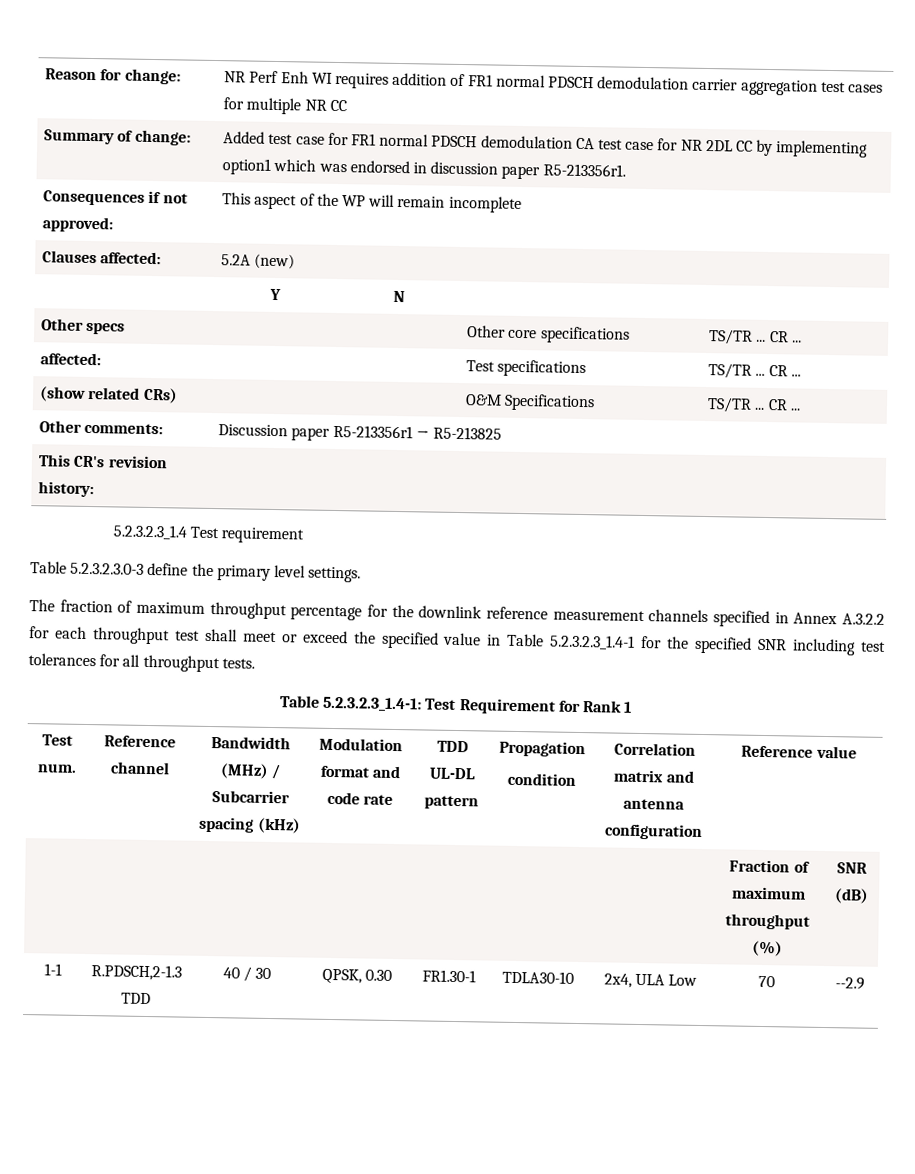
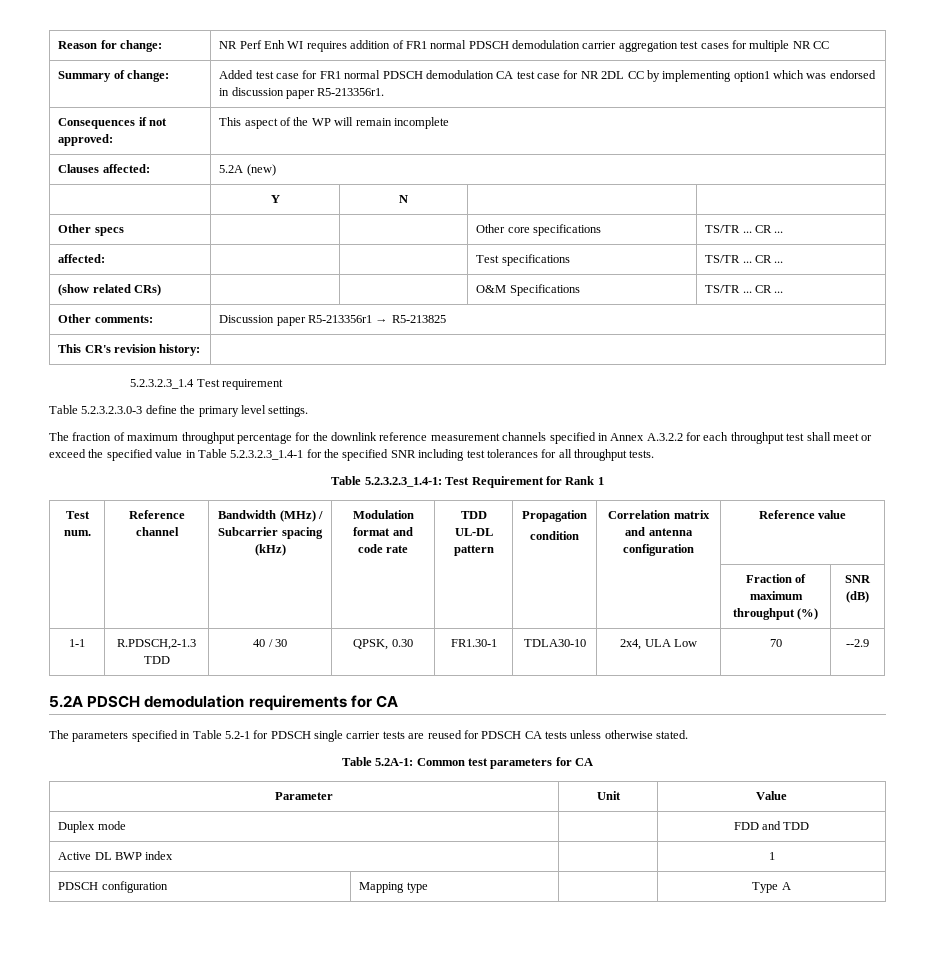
(865, 983) none -> [49,695,398,711] [49,730,689,742] [341,757,594,769] [275,792,333,800] [596,791,621,800] [755,791,787,800] [58,821,126,833] [733,821,810,830] [58,851,174,860] [768,852,775,860] [58,881,168,893] [359,882,428,893] [752,882,791,893] // 5.2A PDSCH demodulation requirements for CA // The parameters specified in Table 5.2-1 for PDSCH single carrier tests are reused for PDSCH CA tests unless otherwise stated. // Table 5.2A-1: Common test parameters for CA // Parameter | Unit | Value // Duplex mode | | FDD and TDD // Active DL BWP index | | 1 // PDSCH configuration | Mapping type | | Type A

